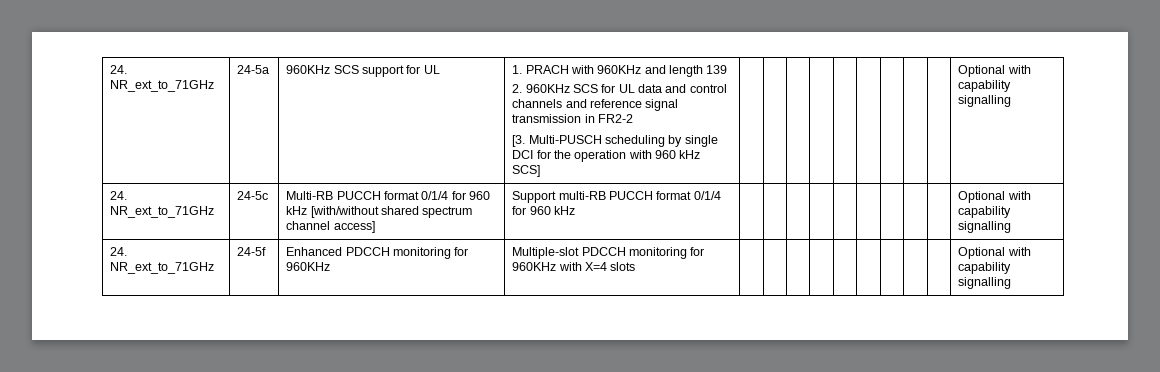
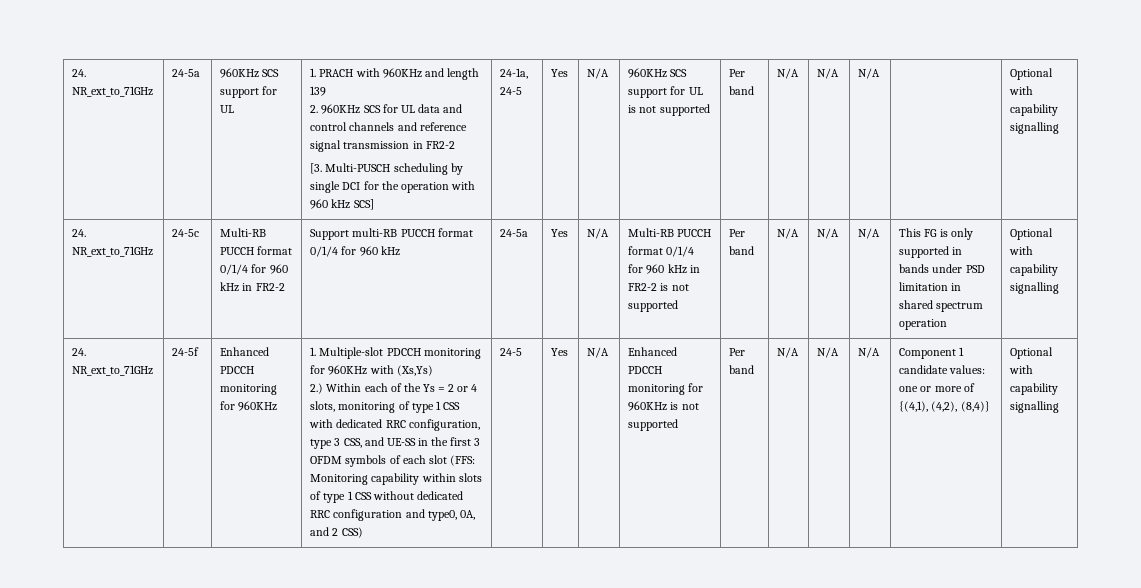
(541, 171) | | | | | | | -> [500,68,529,79] [500,87,523,95] [551,69,569,77] [587,68,610,79] [628,68,688,78] [628,86,703,98] [628,104,710,116] [729,69,746,77] [729,86,755,95] [777,68,800,79] [817,68,840,79] [858,68,881,79] 24-1a, 24-5 | Yes | N/A | 960KHz SCS support for UL is not supported | Per band | N/A | N/A | N/A
[310,206,473,218] [286,221,375,233] [with/without shared spectrum channel access] -> [242,283,285,291] in FR2-2
(575, 210) | | | | | | | | -> [500,229,529,237] [551,229,569,237] [587,228,610,239] [628,228,712,237] [628,246,695,257] [628,264,700,274] [628,283,689,291] [628,300,679,312] [729,229,746,237] [729,246,755,255] [777,228,800,239] [817,228,840,239] [858,228,881,239] [899,228,973,240] [899,246,963,258] [899,264,985,273] [899,282,962,291] [899,300,984,312] [899,319,948,330] 24-5a | Yes | N/A | Multi-RB PUCCH format 0/1/4 for 960 kHz in FR2-2 is not supported | Per band | N/A | N/A | N/A | This FG is only supported in bands under PSD limitation in shared spectrum operation
(331, 266) none -> [310,347,317,356] 1.
[584,262,636,271] X=4 slots | | | | | | | | | -> [396,365,433,376] [310,383,478,394] [310,401,460,413] [309,419,480,431] [310,437,481,449] [310,455,475,467] [310,473,482,485] [310,491,463,503] [310,509,475,521] [310,527,363,538] [500,348,523,356] [551,348,569,356] [587,347,610,358] [628,347,678,356] [628,366,663,374] [628,383,704,395] [628,401,699,411] [628,419,679,431] [729,348,746,356] [729,365,755,374] [777,347,800,358] [817,347,840,358] [858,347,881,358] [899,347,965,359] [899,365,986,374] [899,383,975,392] [899,401,990,412] (Xs,Ys) // 2.) Within each of the Ys = 2 or 4 slots, monitoring of type 1 CSS with dedicated RRC configuration, type 3 CSS, and UE-SS in the first 3 OFDM symbols of each slot (FFS: Monitoring capability within slots of type 1 CSS without dedicated RRC configuration and type0, 0A, and 2 CSS) | 24-5 | Yes | N/A | Enhanced PDCCH monitoring for 960KHz is not supported | Per band | N/A | N/A | N/A | Component 1 candidate values: one or more of {(4,1), (4,2), (8,4)}

